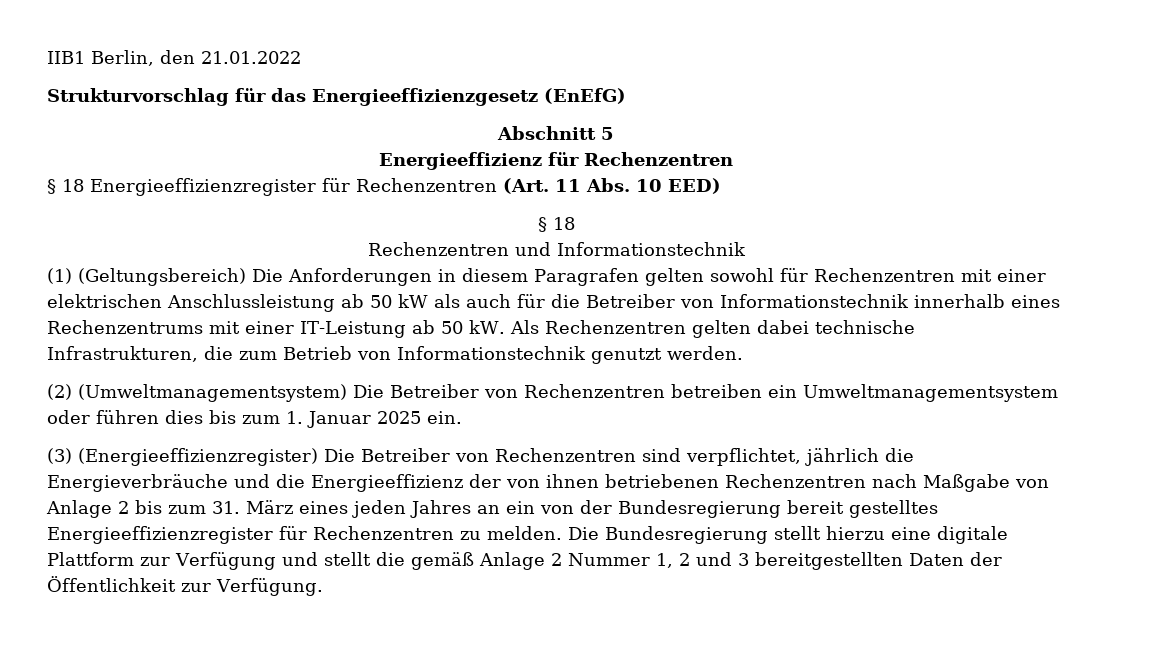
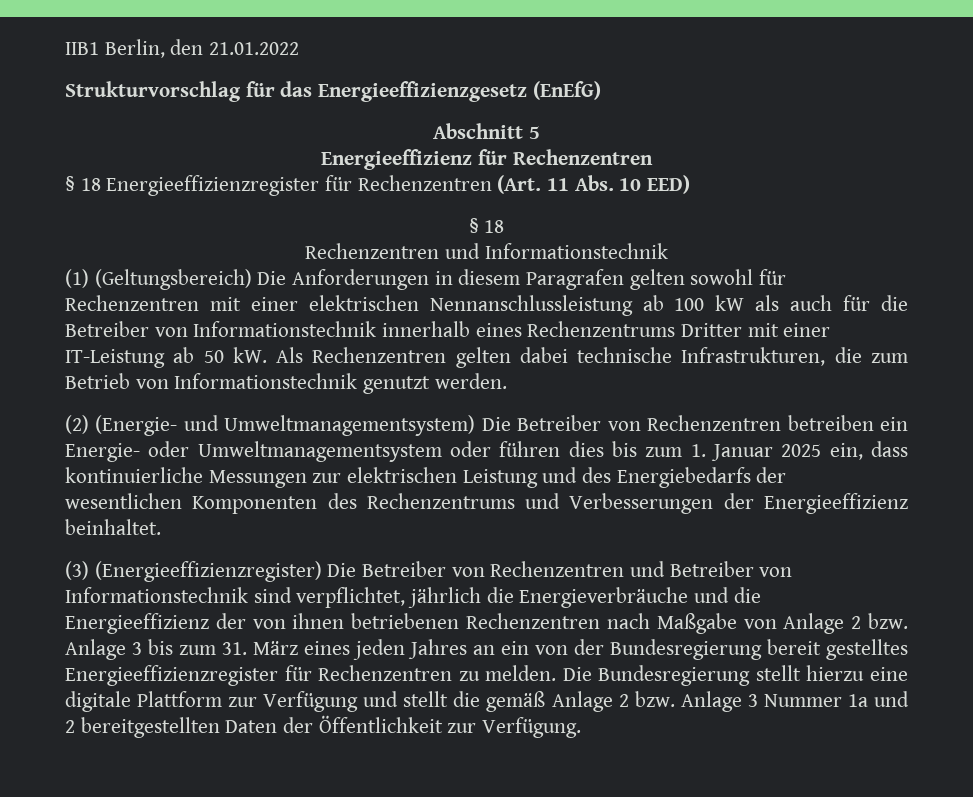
[167,294,392,312] Anschlussleistung ab 50 -> [429,295,705,316] Nennanschlussleistung ab 100
(203, 327) none -> [681,323,743,337] Dritter
[78,384,347,402] (Umweltmanagementsystem) -> [95,415,476,436] (Energie- und Umweltmanagementsystem)
(797, 391) none -> [65,441,190,462] Energie- oder
[427,411,462,424] ein. -> [829,441,909,460] [65,467,787,488] [65,493,908,514] [65,519,161,535] ein, dass kontinuierliche Messungen zur elektrischen Leistung und des Energiebedarfs der wesentlichen Komponenten des Rechenzentrums und Verbesserungen der Energieeffizienz beinhaltet.
(636, 455) none -> [630,561,793,577] [65,587,248,603] und Betreiber von Informationstechnik
(129, 507) none -> [868,613,909,629] [65,639,142,660] bzw. Anlage 3
[567,552,749,568] Nummer 1, 2 und 3 -> [634,691,909,712] [65,720,75,733] bzw. Anlage 3 Nummer 1a und 2

